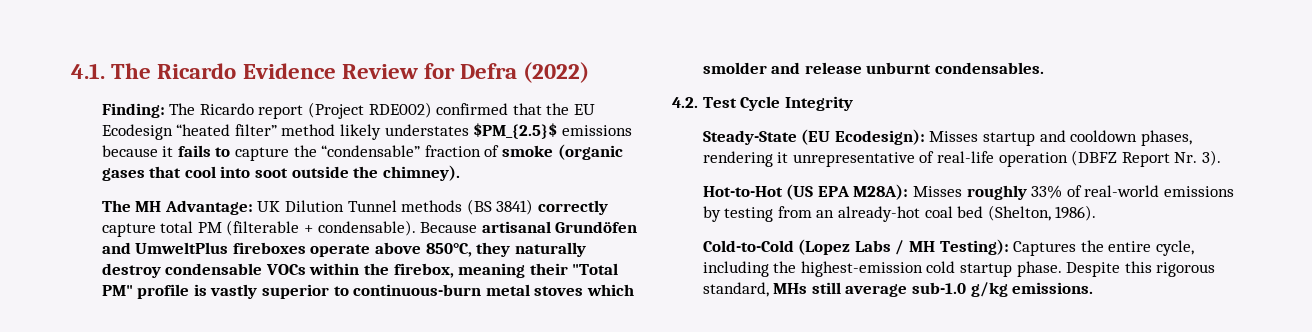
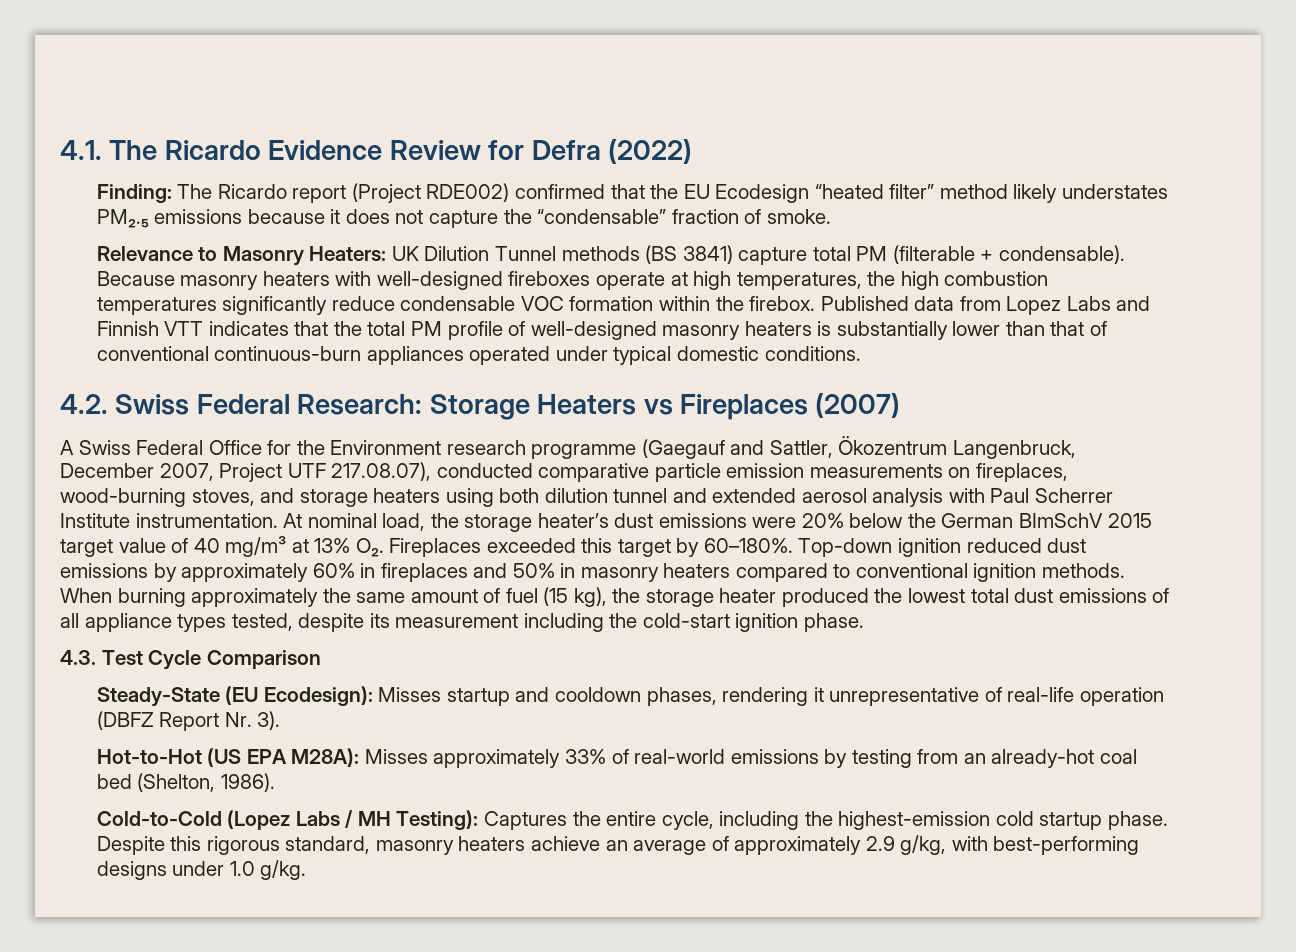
[473,123,558,139] $PM_{2.5}$ -> [96,209,149,228] PM₂.₅
[177,145,231,157] fails to -> [345,209,424,224] does not
[501,144,623,160] [101,165,460,181] [101,200,253,215] smoke (organic gases that cool into soot outside the chimney). // The MH Advantage: -> [766,209,831,224] [96,246,387,266] smoke. // Relevance to Masonry Heaters:
[537,200,608,215] correctly -> (733, 254) none
[481,221,638,233] [101,242,586,257] [101,263,619,278] [101,284,634,299] [702,62,1044,74] [672,97,698,108] artisanal Grundöfen and UmweltPlus fireboxes operate above 850°C, they naturally destroy condensable VOCs within the firebox, meaning their "Total PM" profile is vastly superior to continuous-burn metal stoves which smolder and release unburnt condensables. // 4.2. -> [180,271,1049,290] [96,296,1151,315] [96,321,1107,340] [96,346,861,365] [60,393,901,420] [60,436,1076,459] [60,462,1068,482] [60,488,1114,507] [60,513,1152,532] [60,536,1087,557] [60,563,1126,582] [60,587,1170,607] [60,613,864,632] [60,650,96,665] masonry heaters with well-designed fireboxes operate at high temperatures, the high combustion temperatures significantly reduce condensable VOC formation within the firebox. Published data from Lopez Labs and Finnish VTT indicates that the total PM profile of well-designed masonry heaters is substantially lower than that of conventional continuous-burn appliances operated under typical domestic conditions. // 4.2. Swiss Federal Research: Storage Heaters vs Fireplaces (2007) // A Swiss Federal Office for the Environment research programme (Gaegauf and Sattler, Ökozentrum Langenbruck, December 2007, Project UTF 217.08.07), conducted comparative particle emission measurements on fireplaces, wood-burning stoves, and storage heaters using both dilution tunnel and extended aerosol analysis with Paul Scherrer Institute instrumentation. At nominal load, the storage heater’s dust emissions were 20% below the German BImSchV 2015 target value of 40 mg/m³ at 13% O₂. Fireplaces exceeded this target by 60–180%. Top-down ignition reduced dust emissions by approximately 60% in fireplaces and 50% in masonry heaters compared to conventional ignition methods. When burning approximately the same amount of fuel (15 kg), the storage heater produced the lowest total dust emissions of all appliance types tested, despite its measurement including the cold-start ignition phase. // 4.3.
[784,96,853,111] Integrity -> [206,650,321,669] Comparison
[966,185,1027,200] roughly -> [433,749,561,768] approximately
[773,282,1094,297] MHs still average sub-1.0 g/kg emissions. -> [375,835,1140,855] [96,860,307,880] masonry heaters achieve an average of approximately 2.9 g/kg, with best-performing designs under 1.0 g/kg.

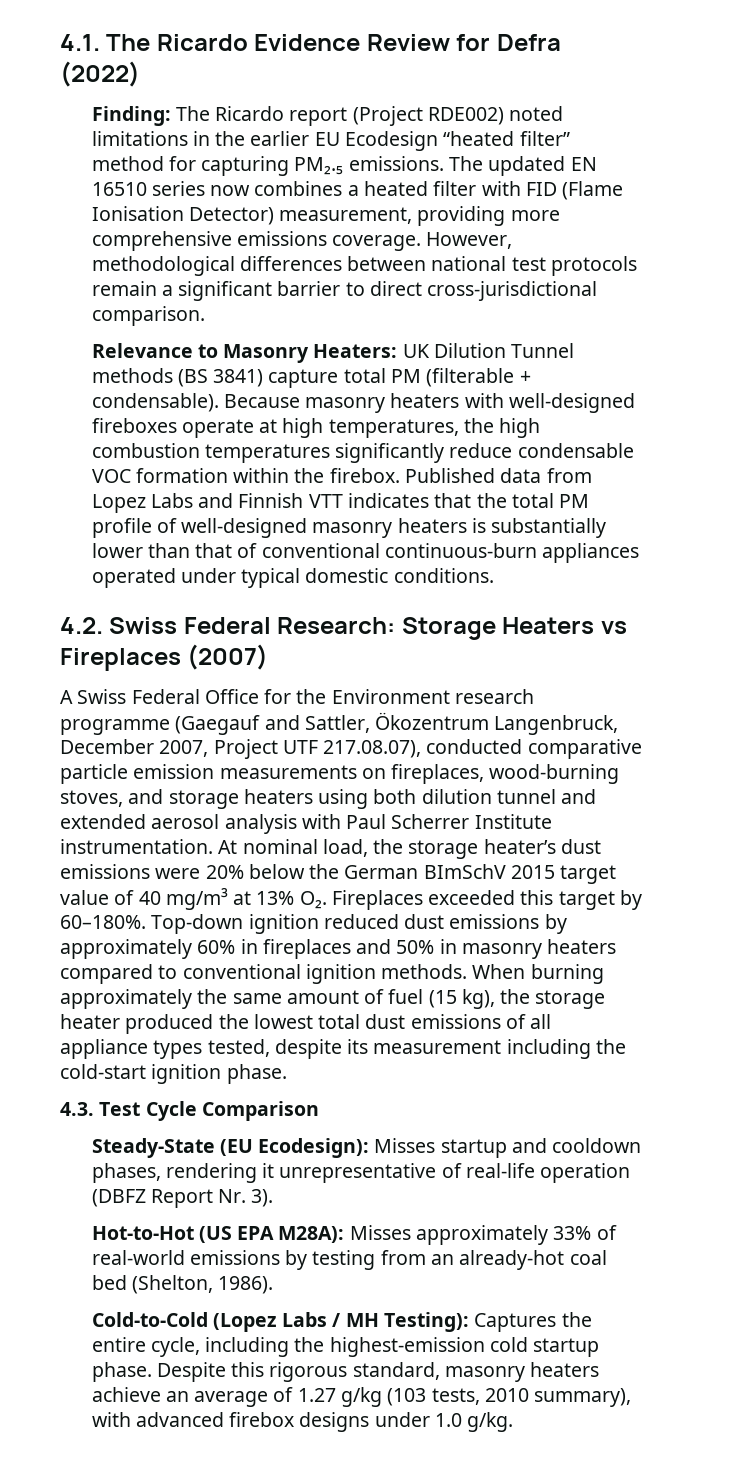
[515,184,679,199] confirmed that the -> [509,106,564,121] [91,131,310,146] noted limitations in the earlier
[1013,184,1168,203] [96,209,831,228] likely understates PM₂.₅ emissions because it does not capture the “condensable” fraction of smoke. -> [168,156,597,176] [91,181,624,200] [91,206,560,226] [91,231,513,251] [91,256,637,276] [91,281,598,301] [91,306,205,326] for capturing PM₂.₅ emissions. The updated EN 16510 series now combines a heated filter with FID (Flame Ionisation Detector) measurement, providing more comprehensive emissions coverage. However, methodological differences between national test protocols remain a significant barrier to direct cross-jurisdictional comparison.
[734,835,1140,855] approximately 2.9 g/kg, with best-performing -> [297,1387,632,1407] [91,1412,295,1427] 1.27 g/kg (103 tests, 2010 summary), with advanced firebox

